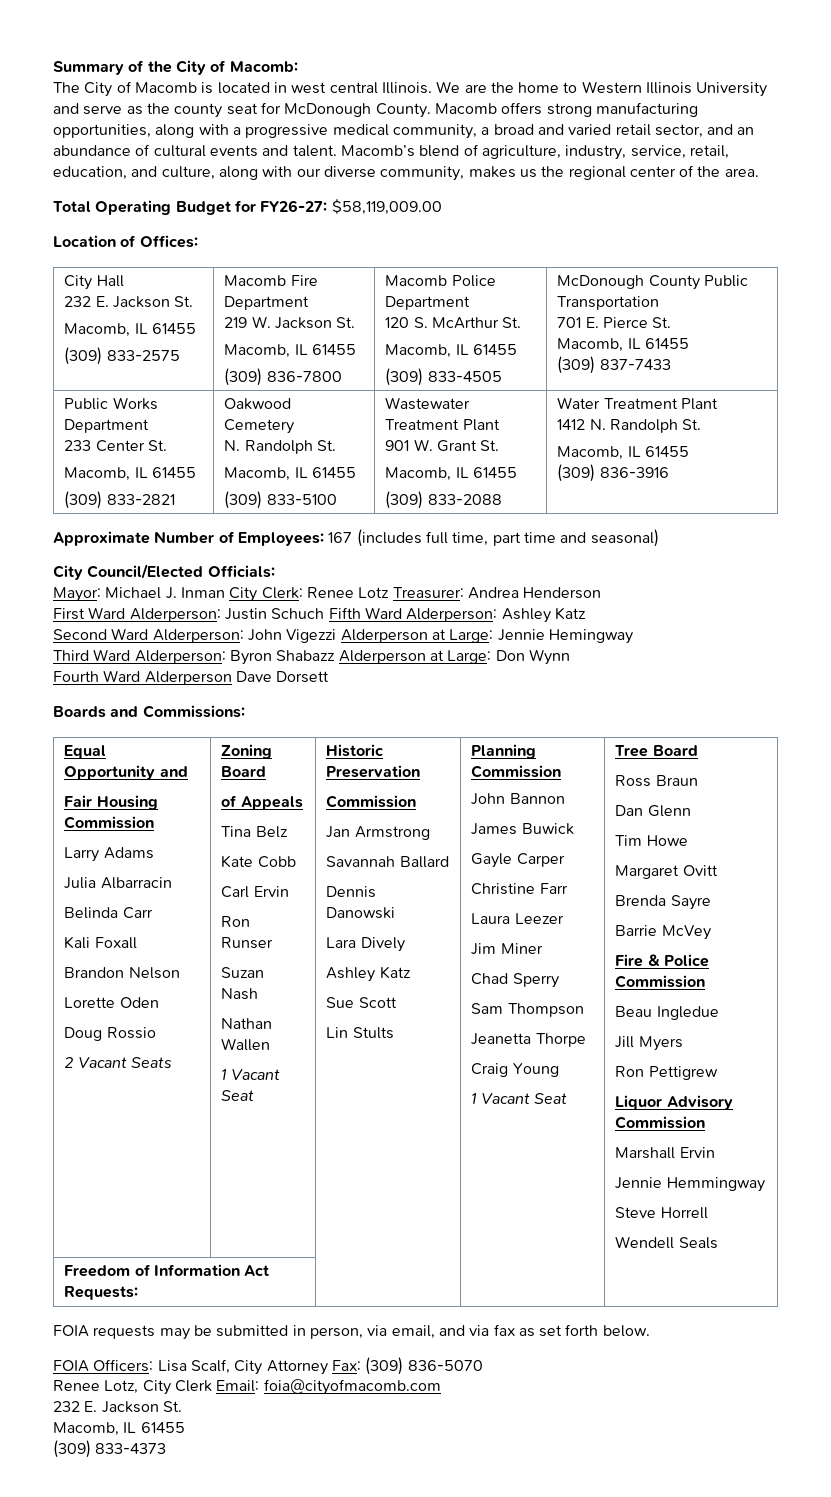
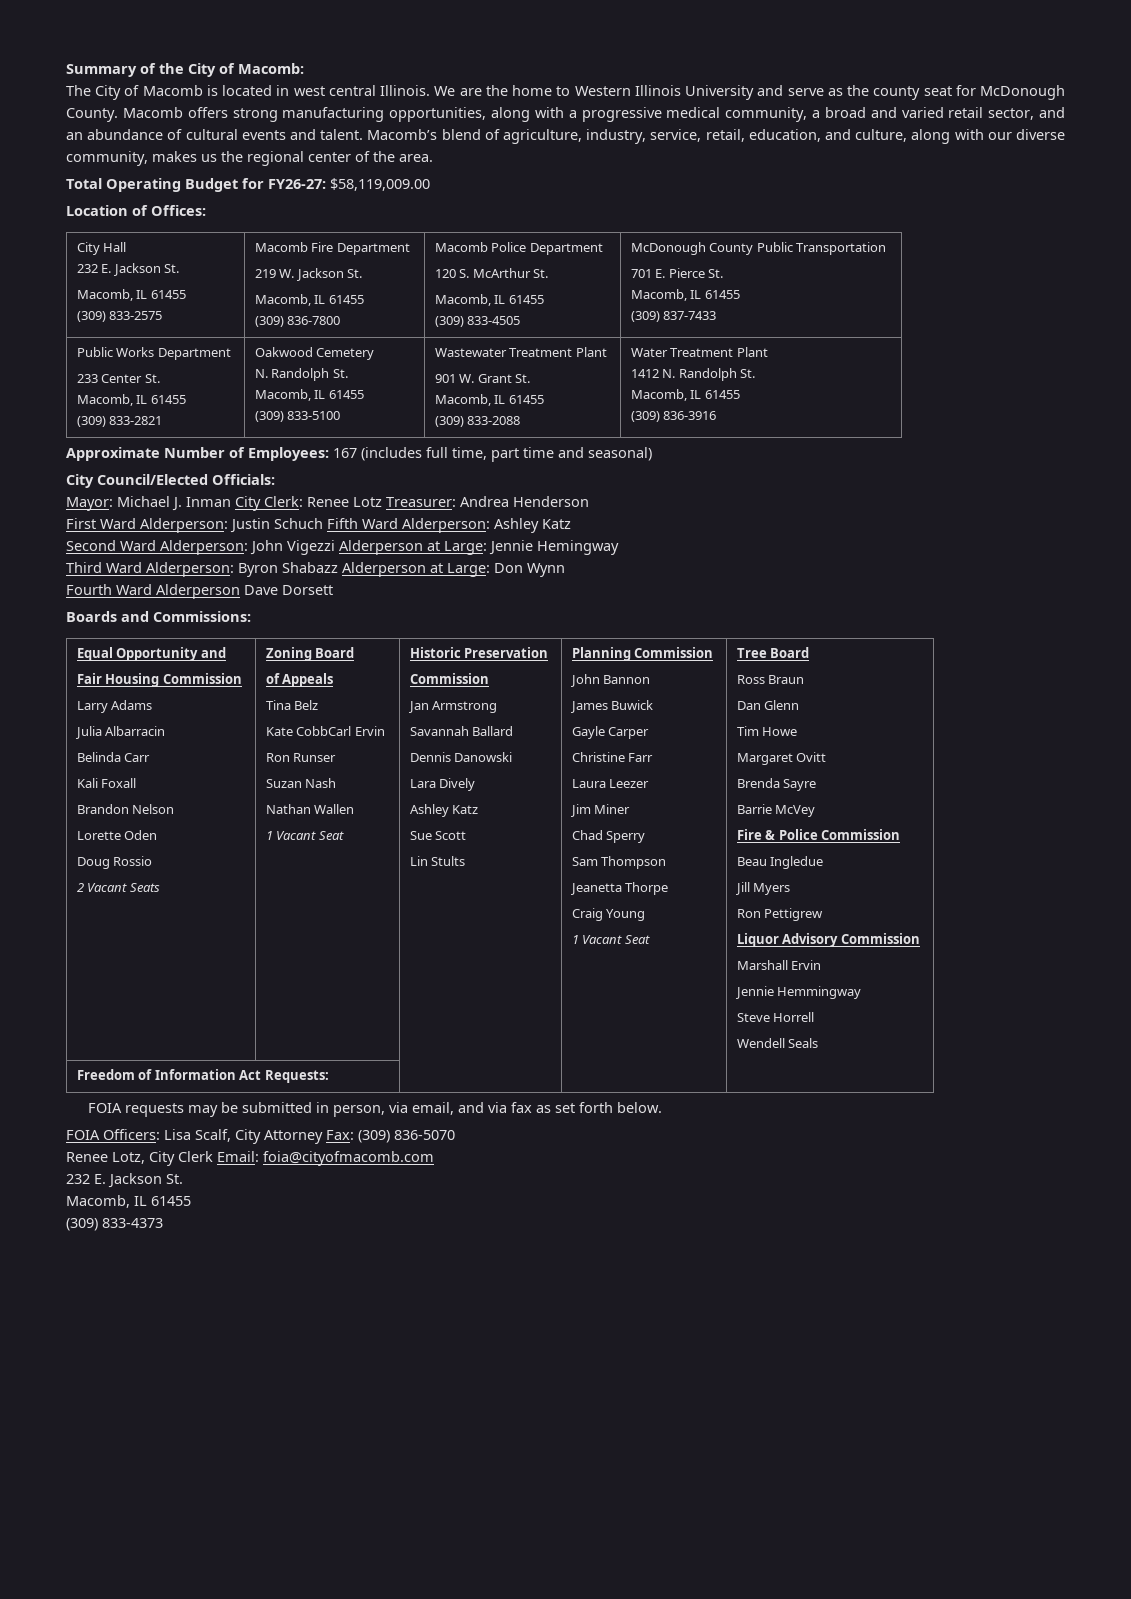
[257,856,296,868] [221,886,250,898] Cobb // Carl -> [296,726,352,736] CobbCarl

